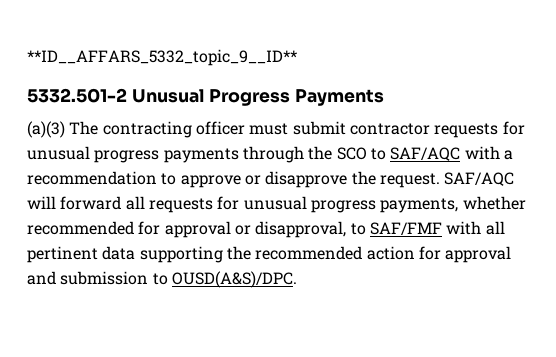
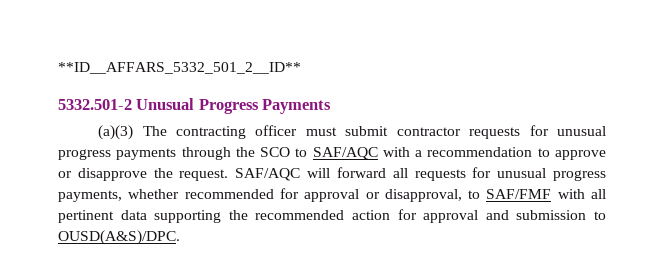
[27,49,297,66] **ID__AFFARS_5332_topic_9__ID** -> [58,62,301,74] **ID__AFFARS_5332_501_2__ID**

